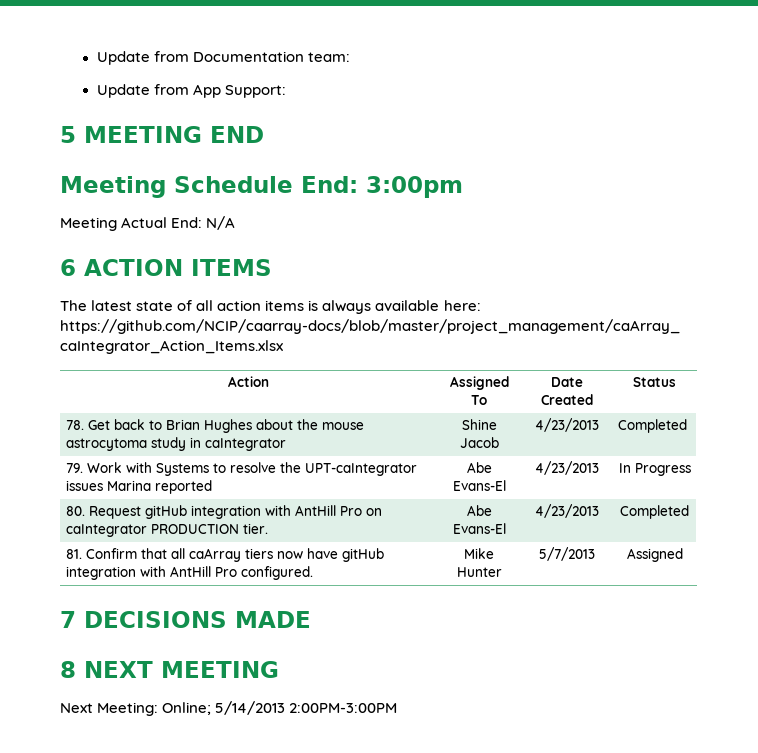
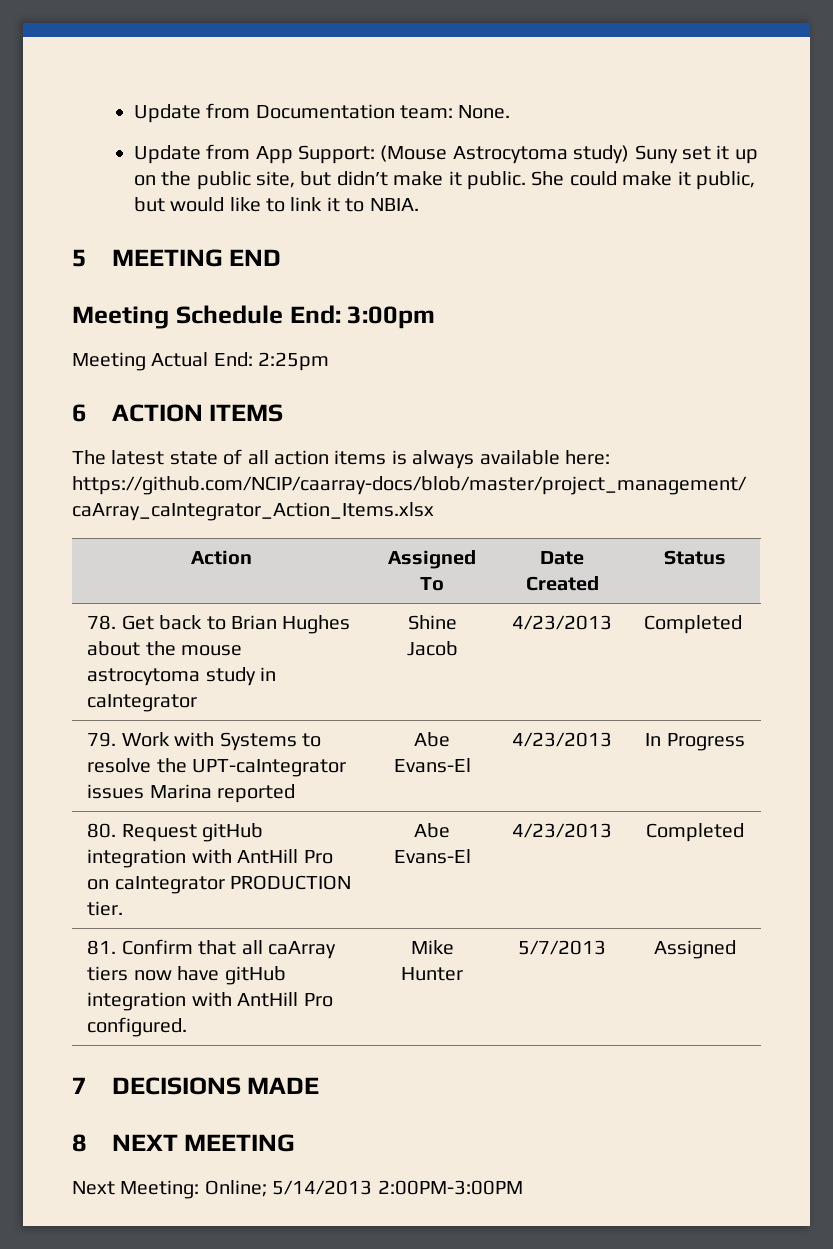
(350, 57) none -> [458,105,511,119] None.
(286, 91) none -> [380,145,758,164] [133,171,755,190] [133,197,419,212] (Mouse Astrocytoma study) Suny set it up on the public site, but didn’t make it public. She could make it public, but would like to link it to NBIA.
[206,216,236,230] N/A -> [258,352,330,371] 2:25pm

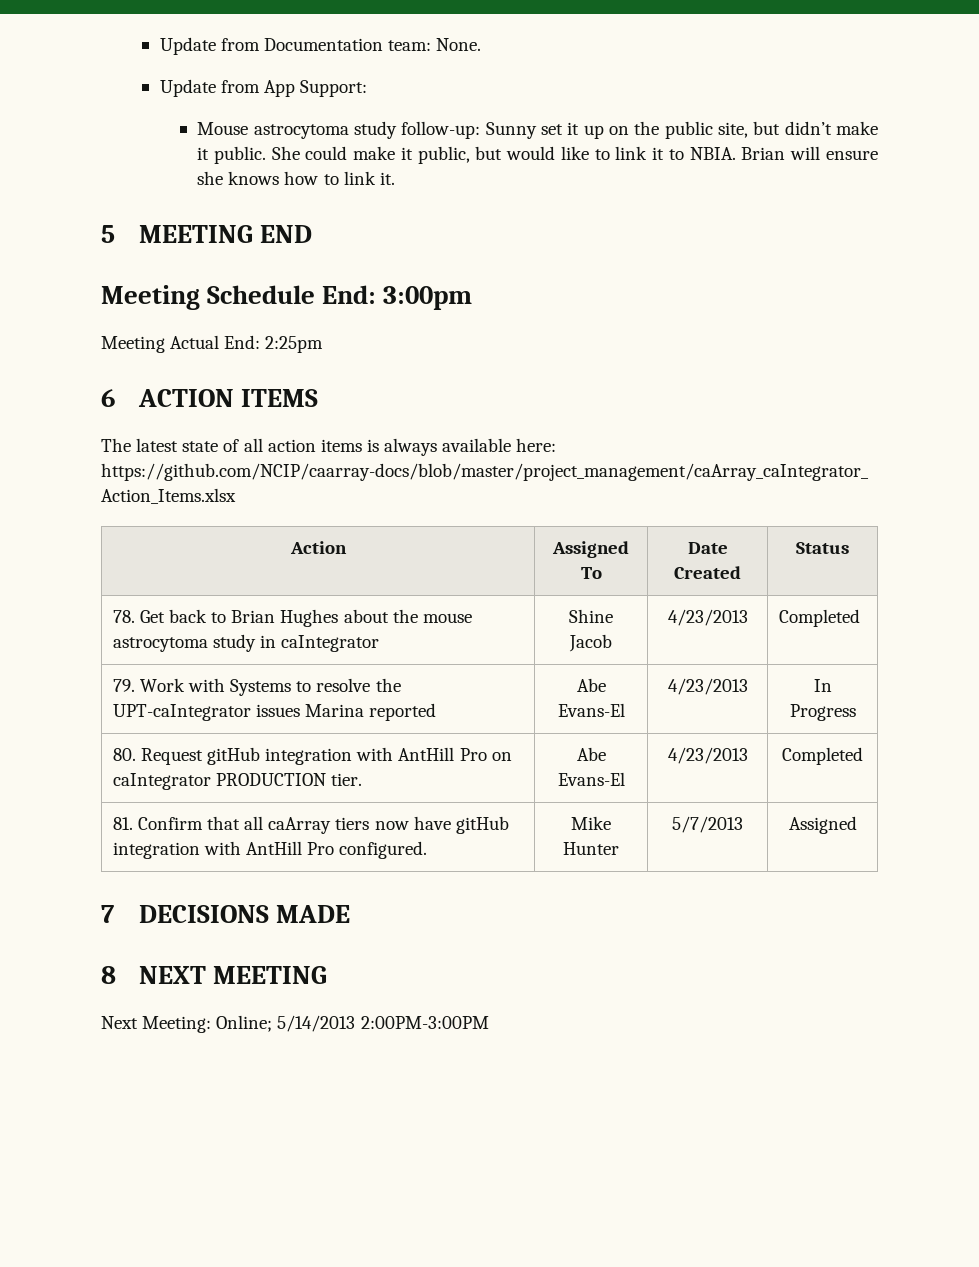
[380,145,678,164] (Mouse Astrocytoma study) Suny -> [197,121,537,139] // Mouse astrocytoma study follow-up: Sunny
(419, 204) none -> [741,146,878,160] [197,171,395,185] Brian will ensure she knows how to link it.

